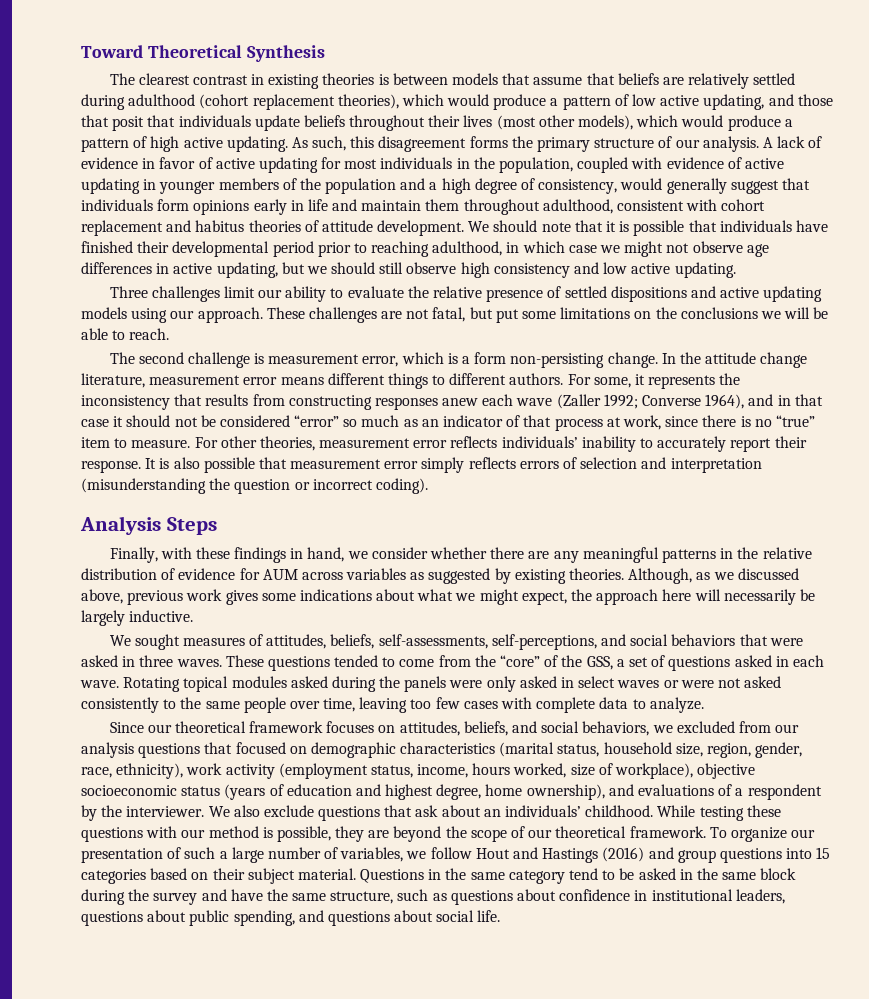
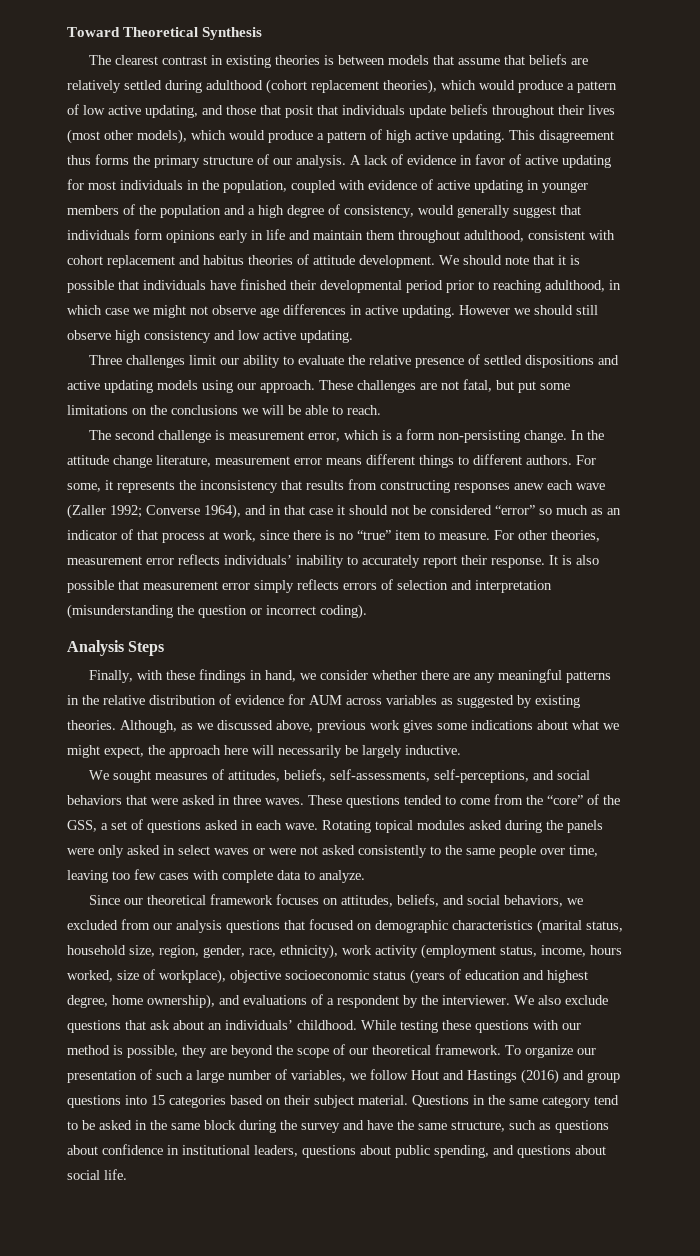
[291,136,467,152] As such, this disagreement -> [509,130,614,143] [67,155,91,165] This disagreement thus
[216,262,305,278] updating, but -> [402,305,510,318] updating. However

